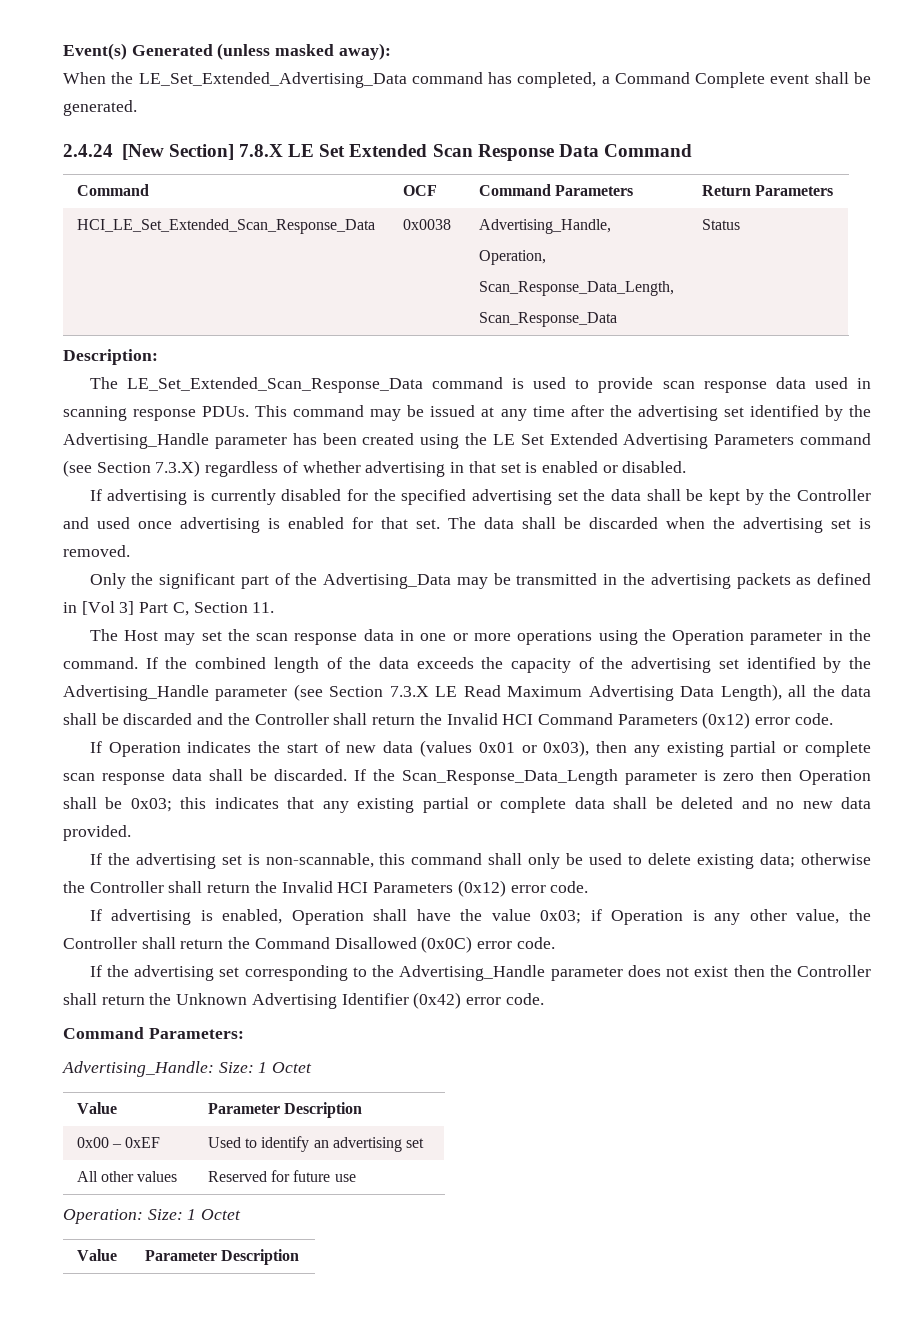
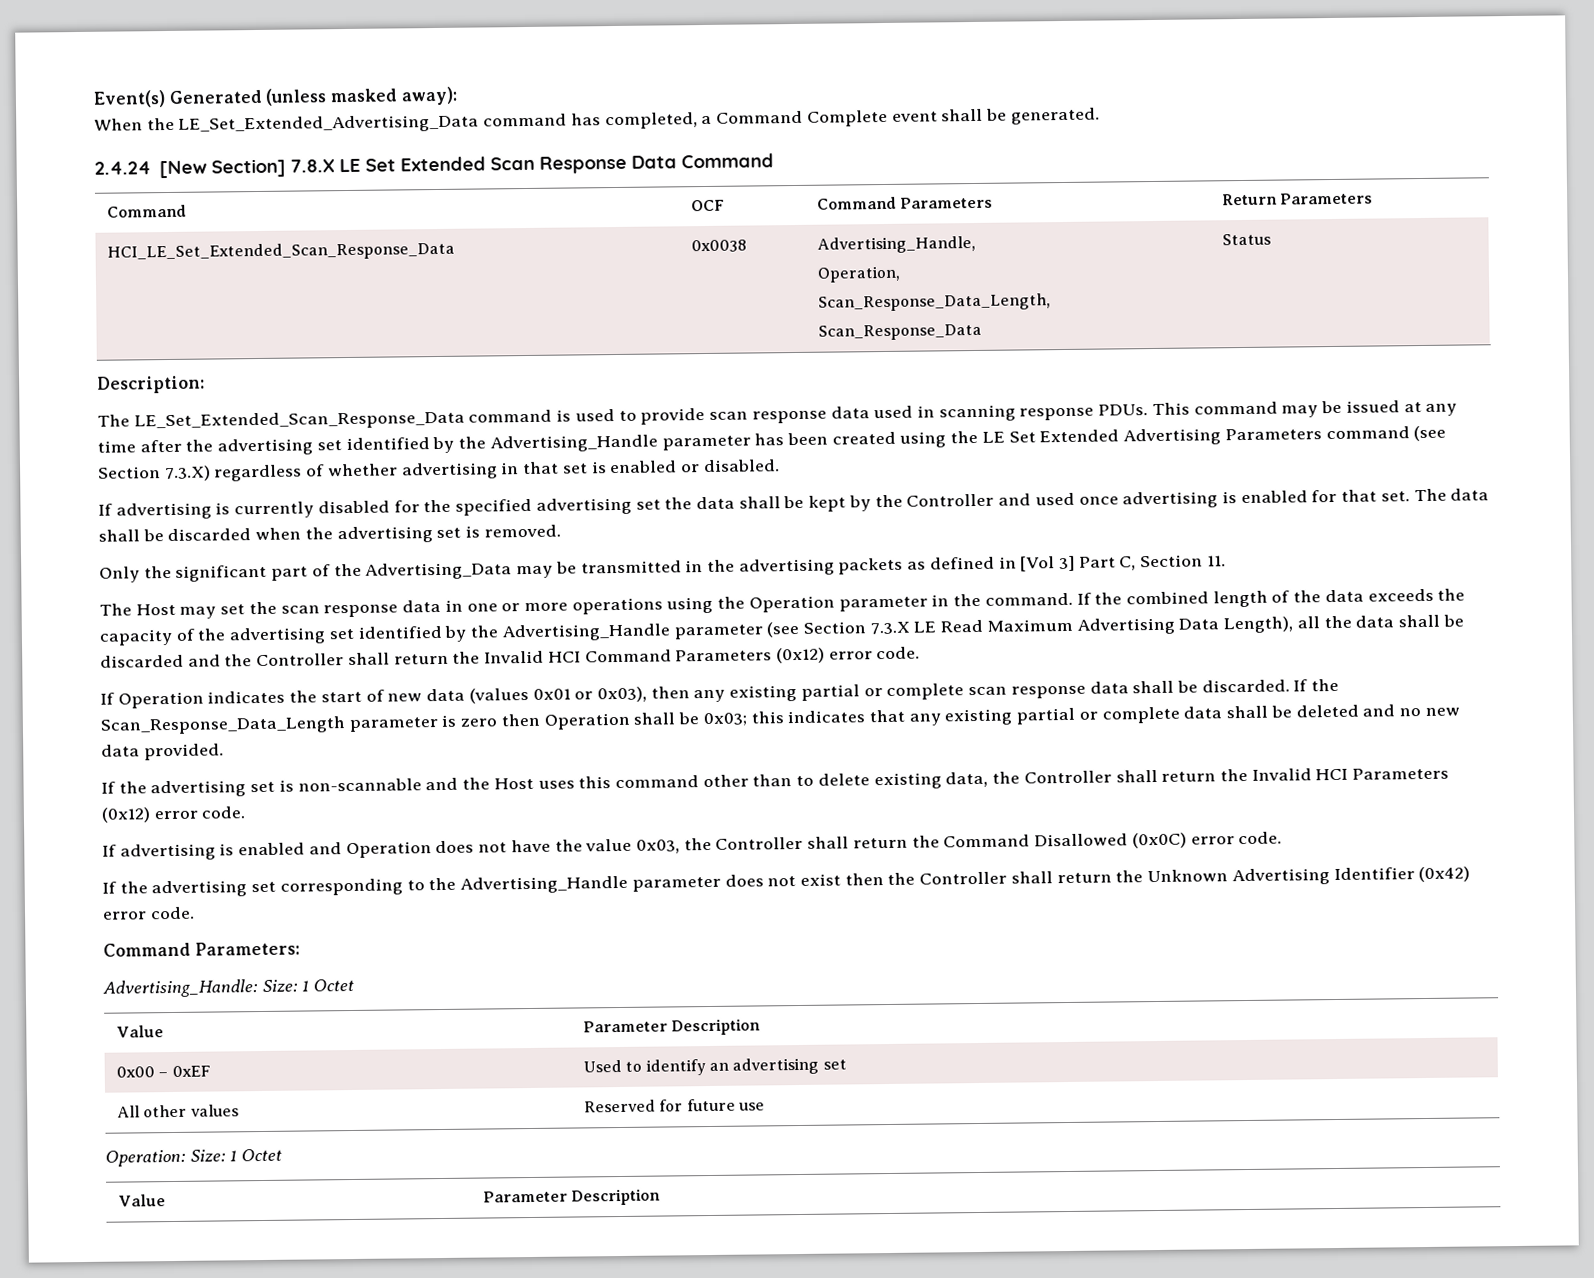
[265,853,623,869] non-scannable, this command shall only be used -> [297,774,793,792] non-scannable and the Host uses this command other than
[760,853,871,868] data; otherwise -> [945,771,989,788] data,
[222,909,840,925] enabled, Operation shall have the value 0x03; if Operation is any other value, -> [238,838,680,859] enabled and Operation does not have the value 0x03,

